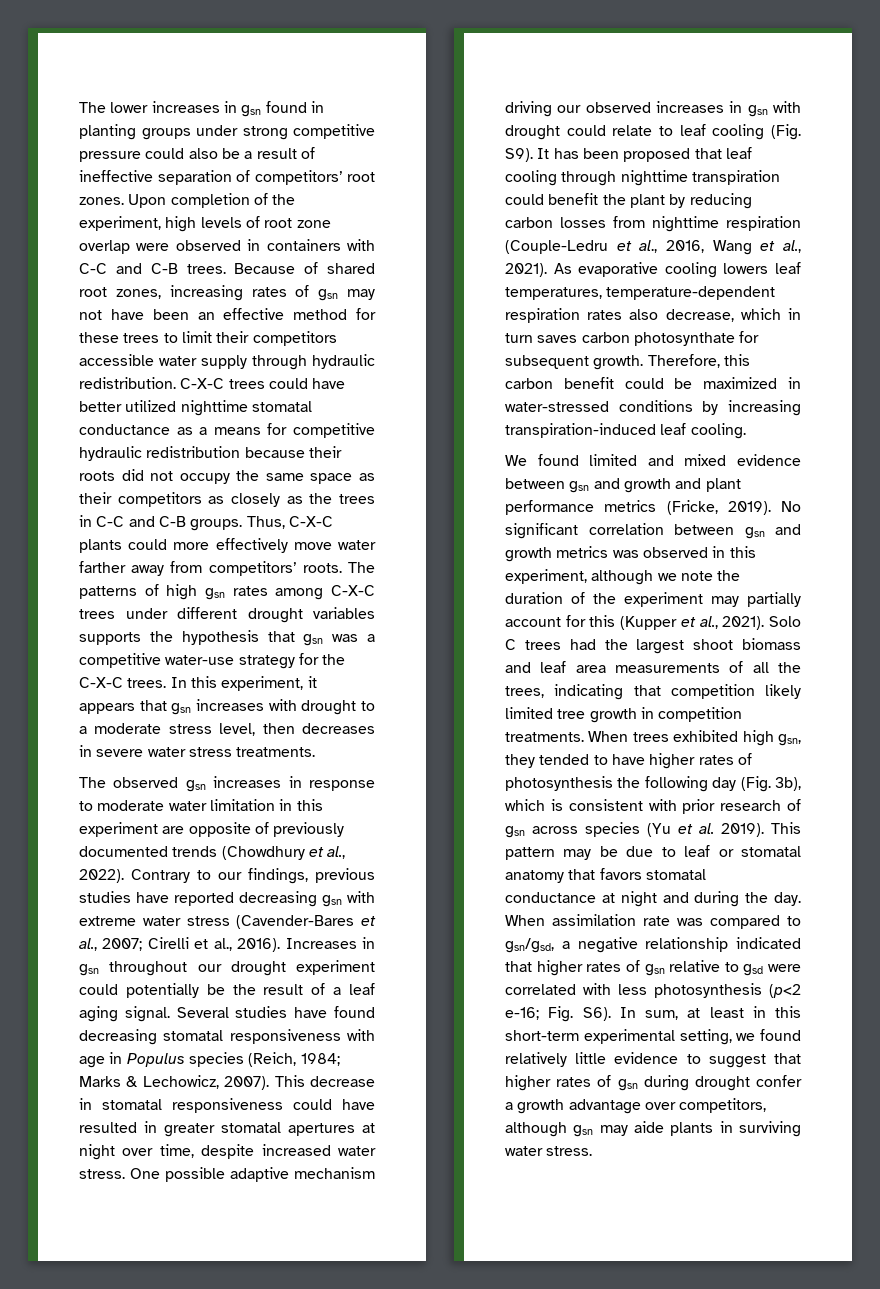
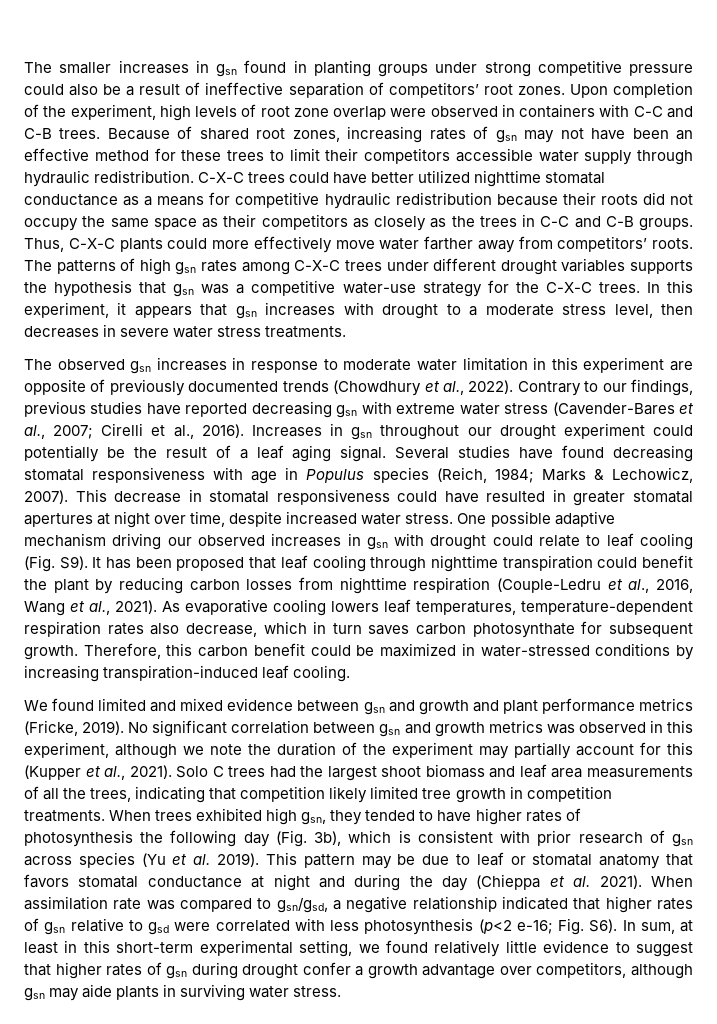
[79,102,149,113] The lower -> [24,62,112,74] The smaller
[774,892,801,906] day. -> [442,874,642,891] day (Chieppa et al. 2021).

